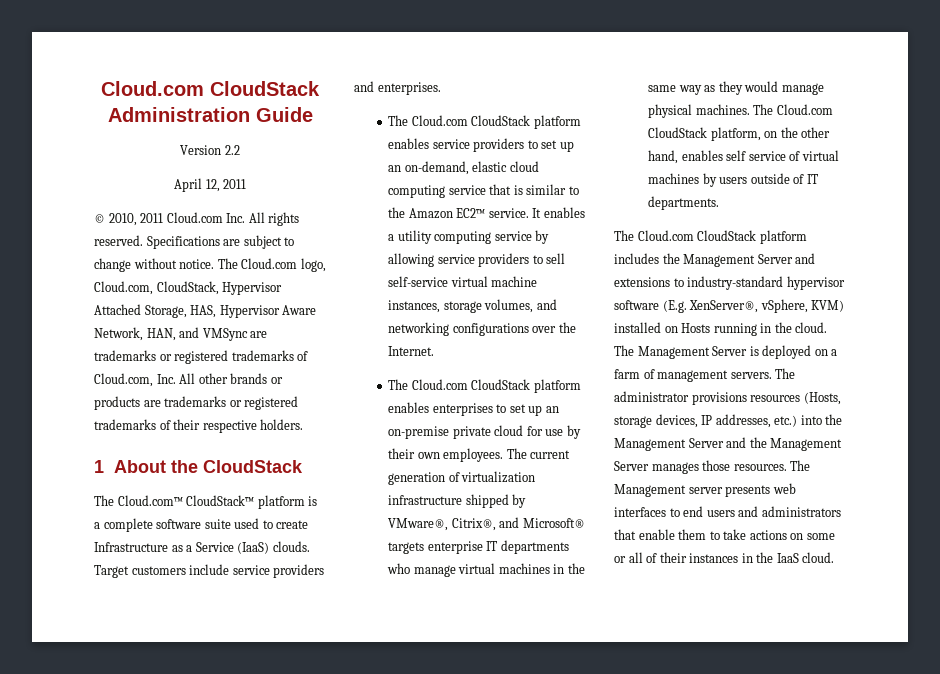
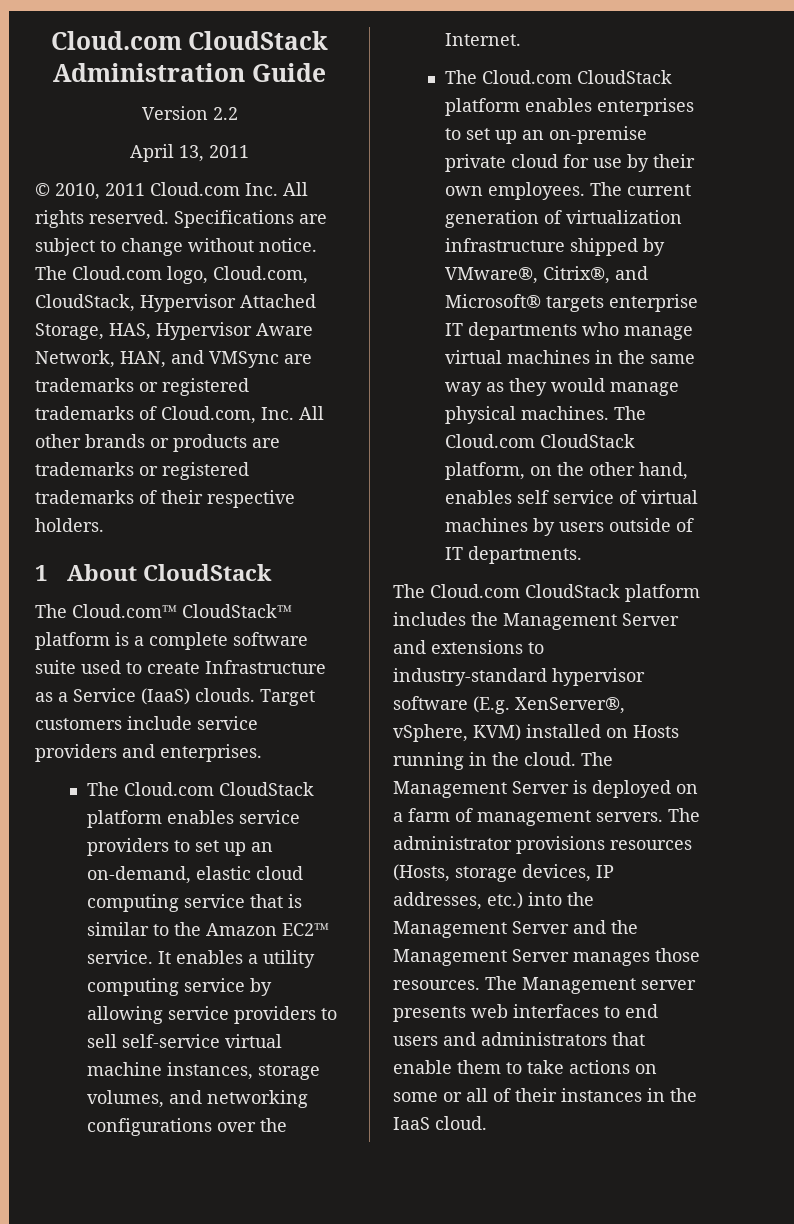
[205,179,220,192] 12, -> [179,145,204,162] 13,
[170,460,198,473] the -> (137, 572) none

